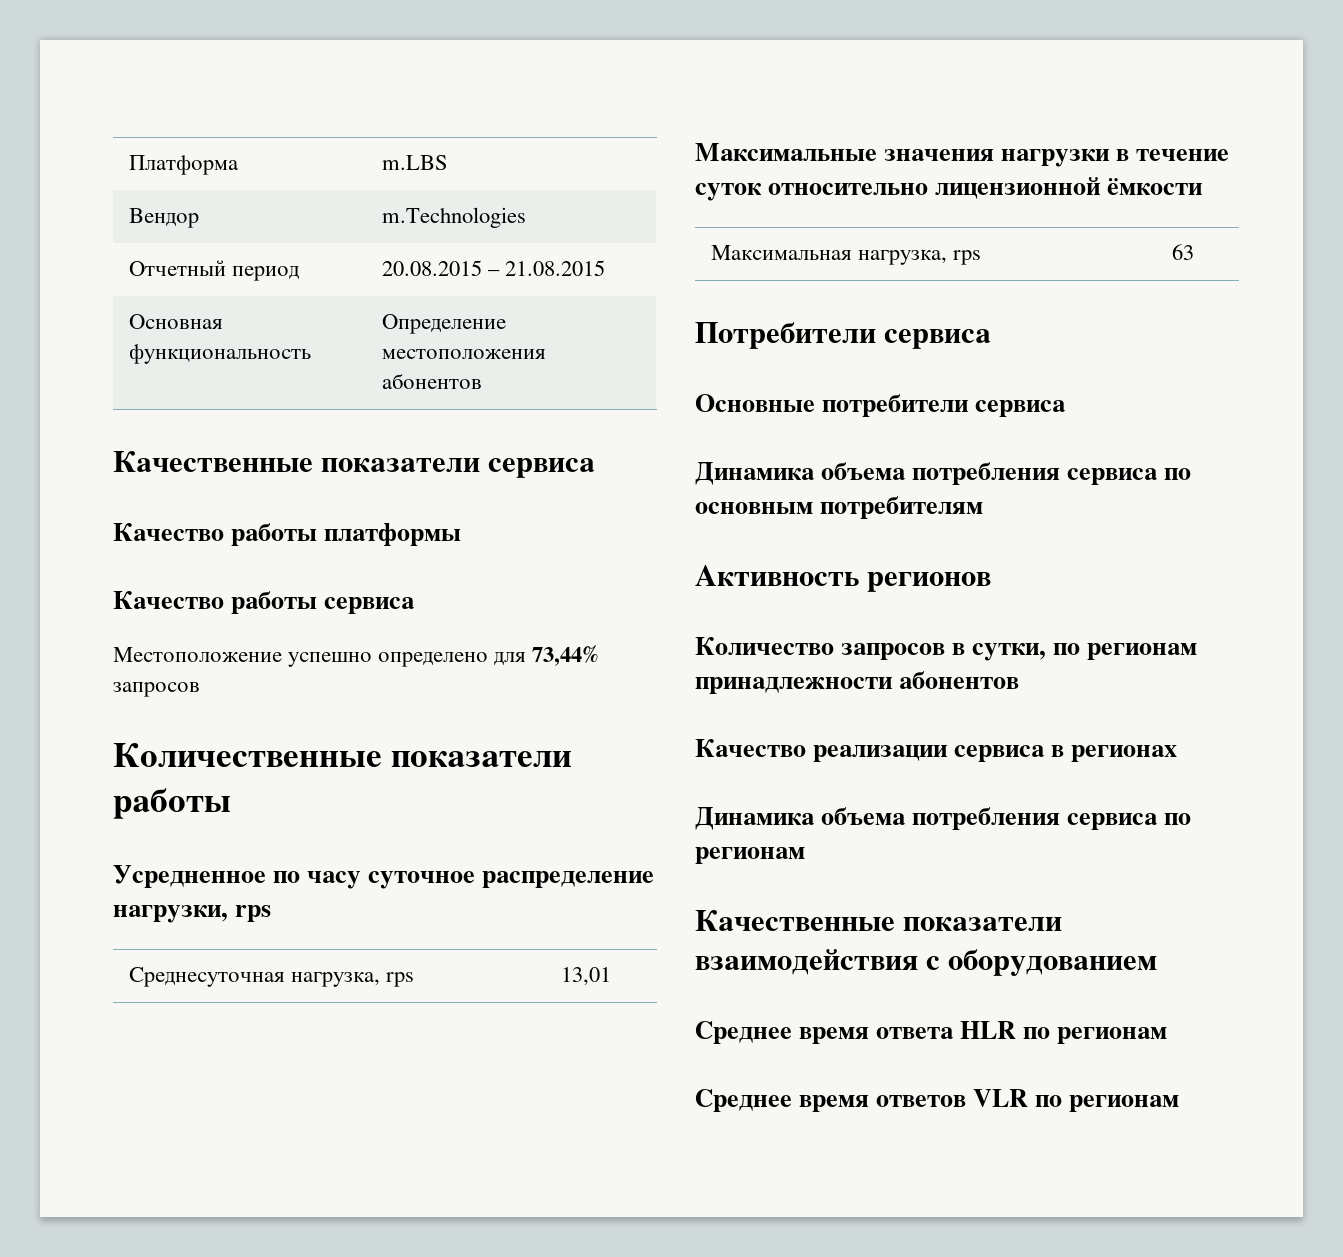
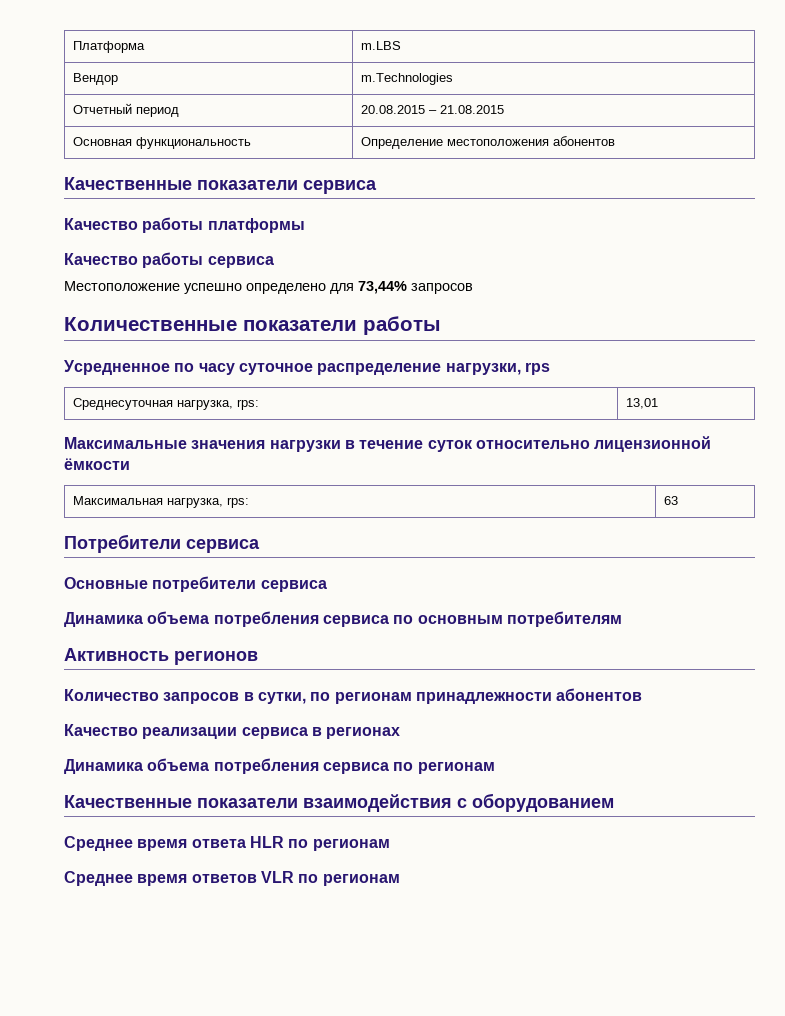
[385,972,414,987] rps -> [236,399,259,410] rps:
[952,250,981,265] rps -> [226,497,249,508] rps:

